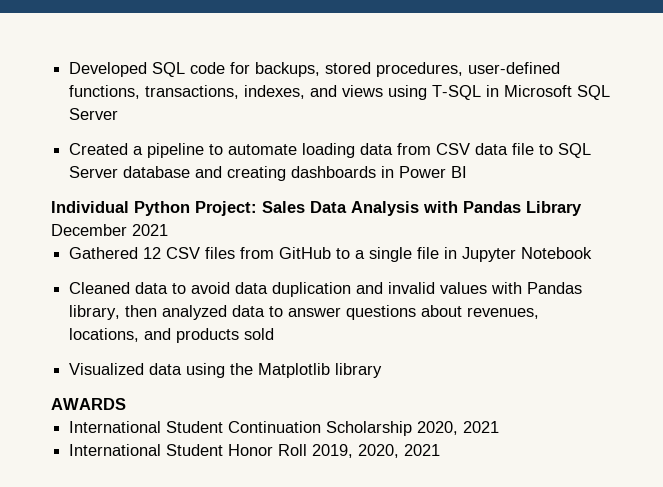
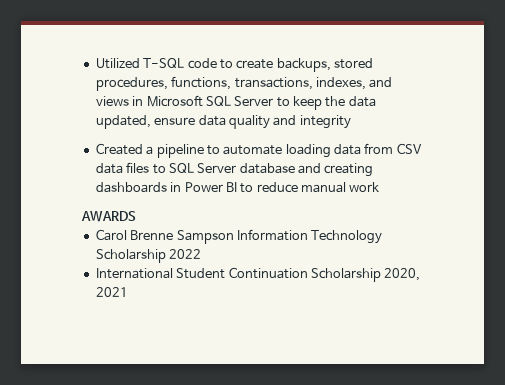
[69,62,251,77] Developed SQL code for -> [95,58,274,69] Utilized T-SQL code to create
[468,62,561,74] user-defined -> (168, 84) none
[388,85,482,100] using T-SQL -> (129, 101) none
(119, 114) none -> [276,96,376,110] [95,115,351,129] to keep the data updated, ensure data quality and integrity
[512,143,535,155] file -> [126,162,150,173] files
[51,201,582,216] [51,224,168,236] [69,247,593,262] [69,282,583,297] [69,305,540,320] [69,328,275,343] [69,363,383,378] [51,398,126,410] // Individual Python Project: Sales Data Analysis with Pandas Library December 2021 // Gathered 12 CSV files from GitHub to a single file in Jupyter Notebook // Cleaned data to avoid data duplication and invalid values with Pandas library, then analyzed data to answer questions about revenues, locations, and products sold // Visualized data using the Matplotlib library // AWARDS -> [240,182,380,193] [81,211,136,222] [95,229,383,244] [95,249,202,263] to reduce manual work // AWARDS // Carol Brenne Sampson Information Technology Scholarship 2022
[69,444,441,458] // International Student Honor Roll 2019, 2020, 2021 -> (128, 292) none

